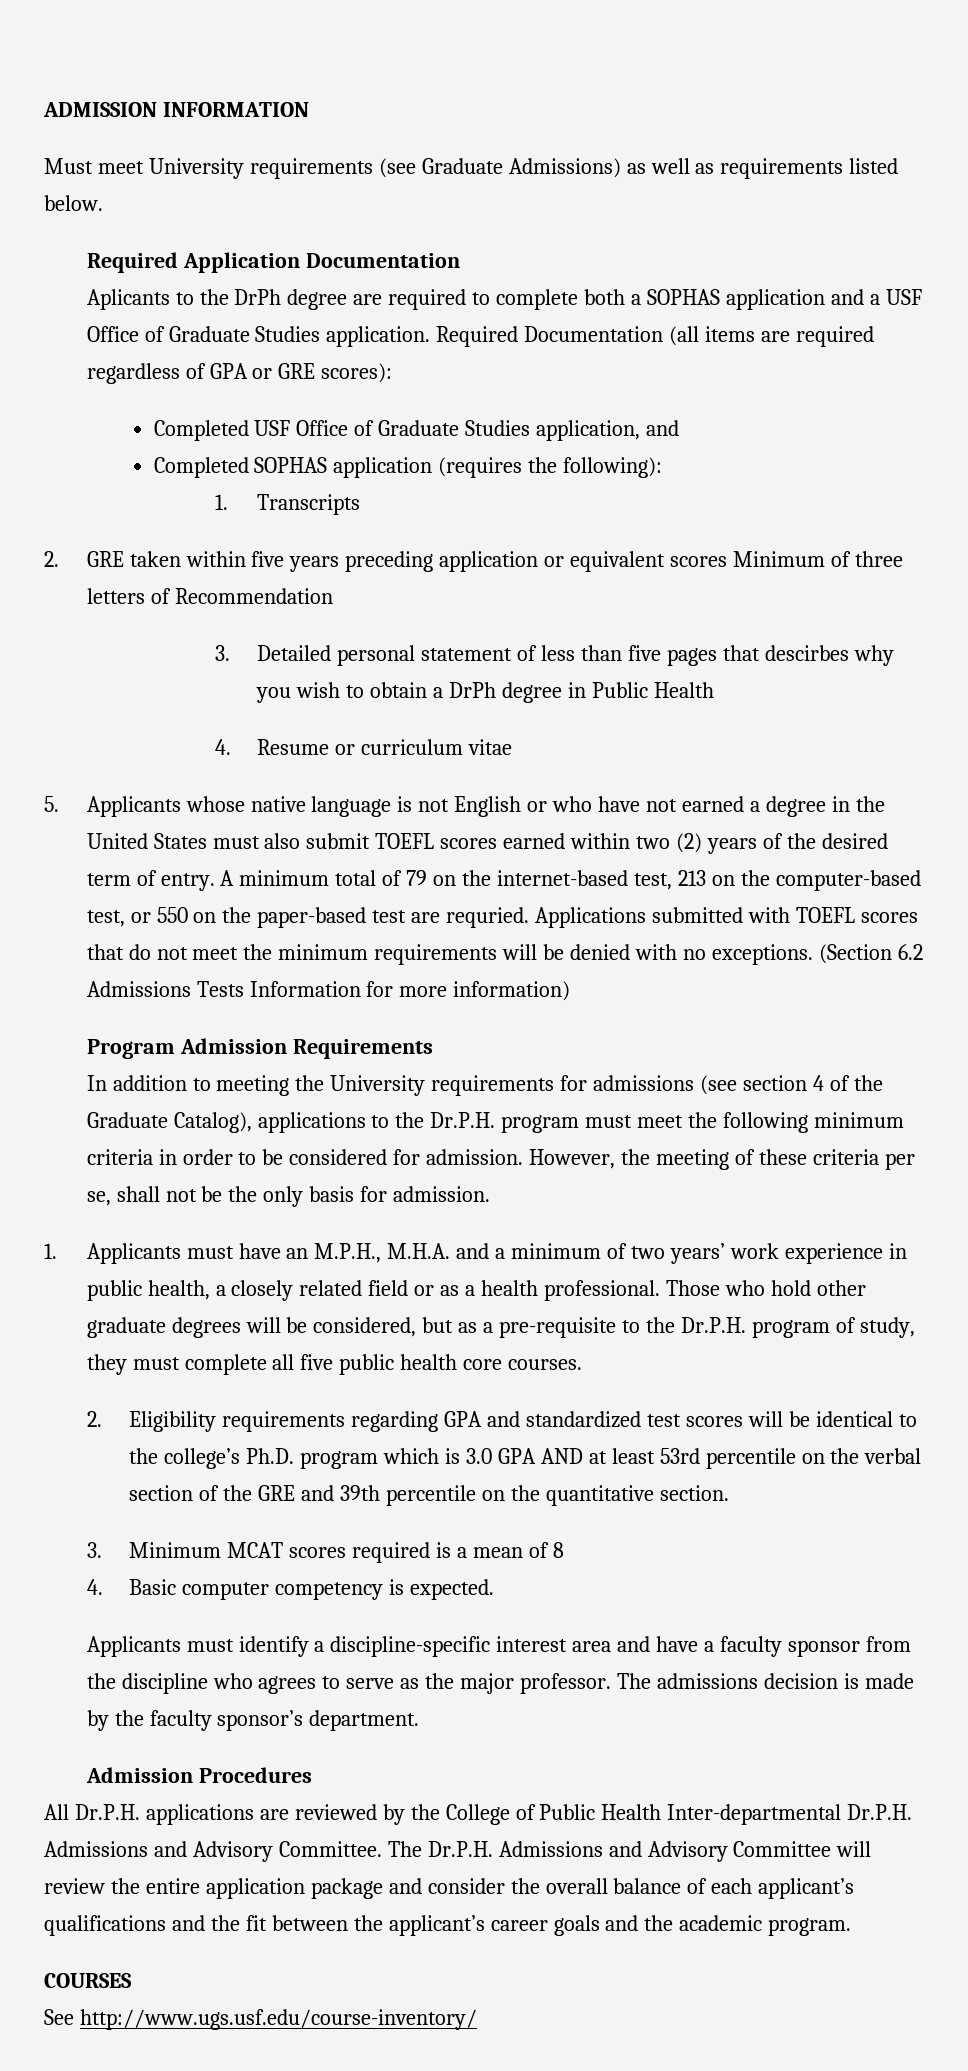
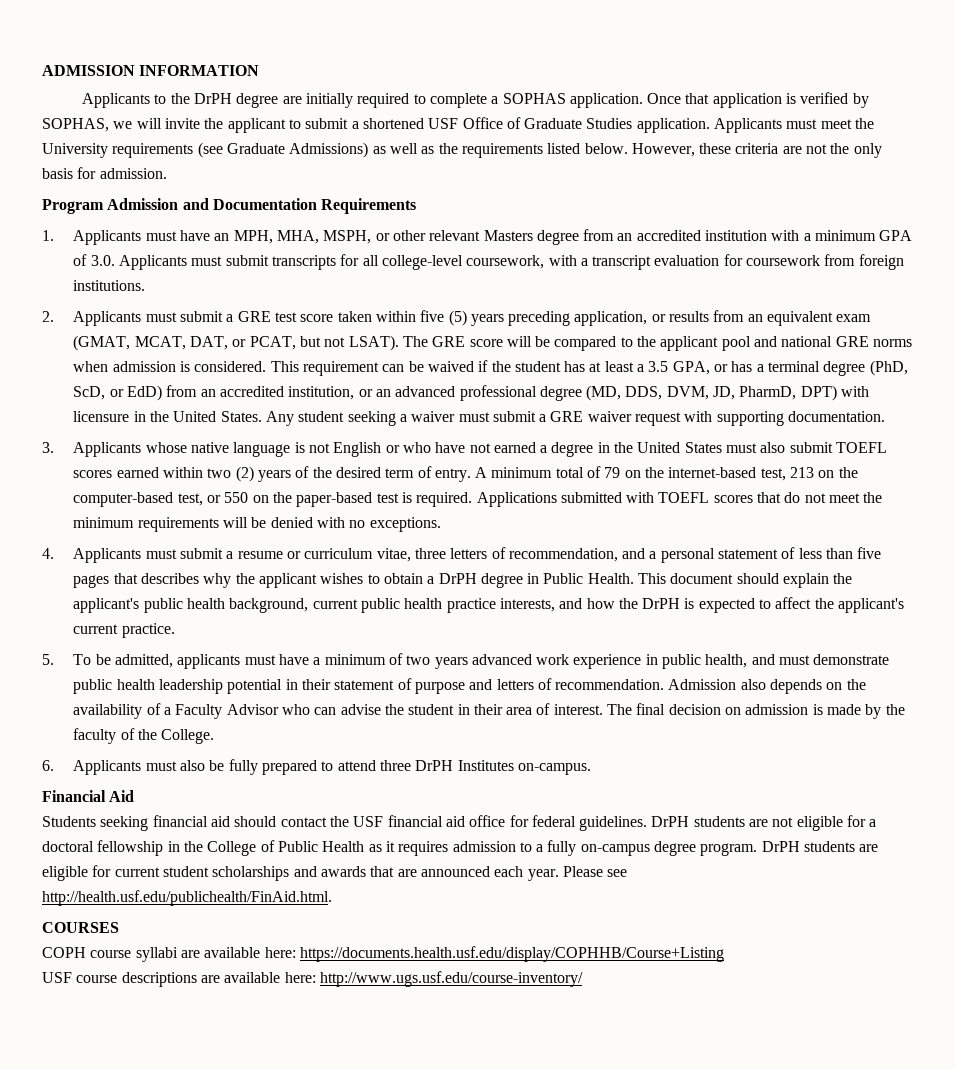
[44,158,144,174] Must meet -> [81,92,869,108] [42,117,875,133] Applicants to the DrPH degree are initially required to complete a SOPHAS application. Once that application is verified by SOPHAS, we will invite the applicant to submit a shortened USF Office of Graduate Studies application. Applicants must meet the
(715, 168) none -> [438,143,458,154] the
[86,252,460,273] [86,289,922,310] [86,326,875,347] [86,363,393,384] [153,420,680,441] [153,457,663,478] [214,494,361,515] [44,551,124,567] // Required Application Documentation // Aplicants to the DrPh degree are required to complete both a SOPHAS application and a USF Office of Graduate Studies application. Required Documentation (all items are required regardless of GPA or GRE scores): // Completed USF Office of Graduate Studies application, and // Completed SOPHAS application (requires the following): // 1. Transcripts // 2. GRE -> [631,143,882,158] [42,167,167,179] [42,198,417,214] [42,229,913,245] [73,254,904,270] [73,280,146,291] [42,311,334,326] However, these criteria are not the only basis for admission. // Program Admission and Documentation Requirements // 1. Applicants must have an MPH, MHA, MSPH, or other relevant Masters degree from an accredited institution with a minimum GPA of 3.0. Applicants must submit transcripts for all college-level coursework, with a transcript evaluation for coursework from foreign institutions. // 2. Applicants must submit a GRE test score
(285, 559) none -> [448,310,467,326] (5)
[439,551,903,572] [86,588,333,604] [214,645,894,666] [256,682,714,703] [214,739,513,755] [44,796,59,812] application or equivalent scores Minimum of three letters of Recommendation // 3. Detailed personal statement of less than five pages that descirbes why you wish to obtain a DrPh degree in Public Health // 4. Resume or curriculum vitae // 5. -> [574,310,872,326] [73,335,913,351] [73,360,908,376] [73,385,870,401] [73,411,886,426] [42,442,54,453] application, or results from an equivalent exam (GMAT, MCAT, DAT, or PCAT, but not LSAT). The GRE score will be compared to the applicant pool and national GRE norms when admission is considered. This requirement can be waived if the student has at least a 3.5 GPA, or has a terminal degree (PhD, ScD, or EdD) from an accredited institution, or an advanced professional degree (MD, DDS, DVM, JD, PharmD, DPT) with licensure in the United States. Any student seeking a waiver must submit a GRE waiver request with supporting documentation. // 3.
[411,907,530,928] are requried. -> [401,492,473,507] is required.
[818,944,923,964] [86,981,571,1001] [86,1038,433,1059] [86,1075,883,1096] [86,1112,904,1133] [86,1149,915,1170] [86,1186,491,1207] [44,1243,490,1264] (Section 6.2 Admissions Tests Information for more information) // Program Admission Requirements // In addition to meeting the University requirements for admissions (see section 4 of the Graduate Catalog), applications to the Dr.P.H. program must meet the following minimum criteria in order to be considered for admission. However, the meeting of these criteria per se, shall not be the only basis for admission. // 1. Applicants must have an M.P.H., M.H.A. and -> [42,547,882,563] [73,573,853,588] [73,597,905,613] [73,623,175,638] [42,654,309,669] // 4. Applicants must submit a resume or curriculum vitae, three letters of recommendation, and a personal statement of less than five pages that describes why the applicant wishes to obtain a DrPH degree in Public Health. This document should explain the applicant's public health background, current public health practice interests, and how the DrPH is expected to affect the applicant's current practice. // 5. To be admitted, applicants must have
[669,1243,725,1264] years’ -> [434,654,532,669] years advanced
[215,1280,866,1301] [86,1317,915,1338] [86,1354,583,1375] [86,1411,917,1432] [129,1448,922,1469] [129,1485,729,1506] [86,1542,564,1563] [86,1579,495,1600] [86,1636,911,1657] [86,1673,838,1694] a closely related field or as a health professional. Those who hold other graduate degrees will be considered, but as a pre-requisite to the Dr.P.H. program of study, they must complete all five public health core courses. // 2. Eligibility requirements regarding GPA and standardized test scores will be identical to the college’s Ph.D. program which is 3.0 GPA AND at least 53rd percentile on the verbal section of the GRE and 39th percentile on the quantitative section. // 3. Minimum MCAT scores required is a mean of 8 // 4. Basic computer competency is expected. // Applicants must identify a discipline-specific interest area and have a faculty sponsor from the discipline who agrees to serve as the major professor. The admissions decision -> [751,654,890,665] [73,678,866,694] [73,703,809,719] and must demonstrate public health leadership potential in their statement of purpose and letters of recommendation. Admission also depends on the availability of a Faculty Advisor who can advise the student in their area of interest. The final decision on admission
[217,1710,420,1731] [85,1767,312,1783] [44,1804,405,1825] sponsor’s department. // Admission Procedures // All Dr.P.H. applications are reviewed by -> [120,728,215,744] [42,759,591,775] [42,790,135,802] [42,815,877,831] [42,840,180,856] of the College. // 6. Applicants must also be fully prepared to attend three DrPH Institutes on-campus. // Financial Aid // Students seeking financial aid should contact the USF financial aid office for federal guidelines. DrPH students are not eligible for a doctoral fellowship in
[667,1804,913,1825] [44,1841,872,1862] [44,1878,855,1899] [44,1915,852,1936] [44,1973,132,1988] [44,2009,74,2025] Inter-departmental Dr.P.H. Admissions and Advisory Committee. The Dr.P.H. Admissions and Advisory Committee will review the entire application package and consider the overall balance of each applicant’s qualifications and the fit between the applicant’s career goals and the academic program. // COURSES // See -> [368,840,879,856] [42,865,628,881] [42,890,332,906] [42,922,119,933] [42,946,724,962] [42,972,316,987] as it requires admission to a fully on-campus degree program. DrPH students are eligible for current student scholarships and awards that are announced each year. Please see http://health.usf.edu/publichealth/FinAid.html. // COURSES // COPH course syllabi are available here: https://documents.health.usf.edu/display/COPHHB/Course+Listing // USF course descriptions are available here:

